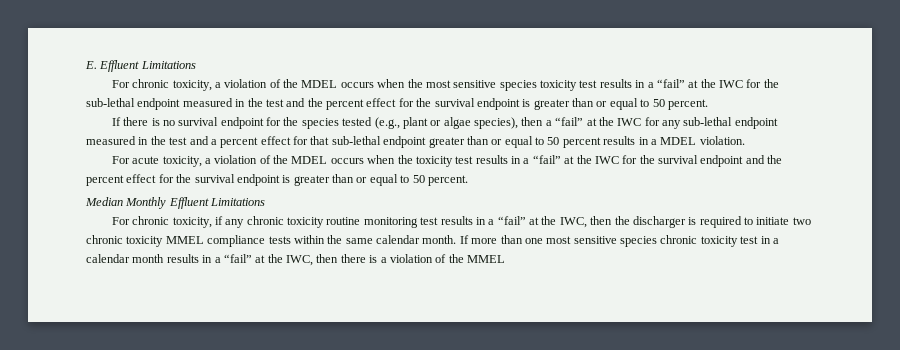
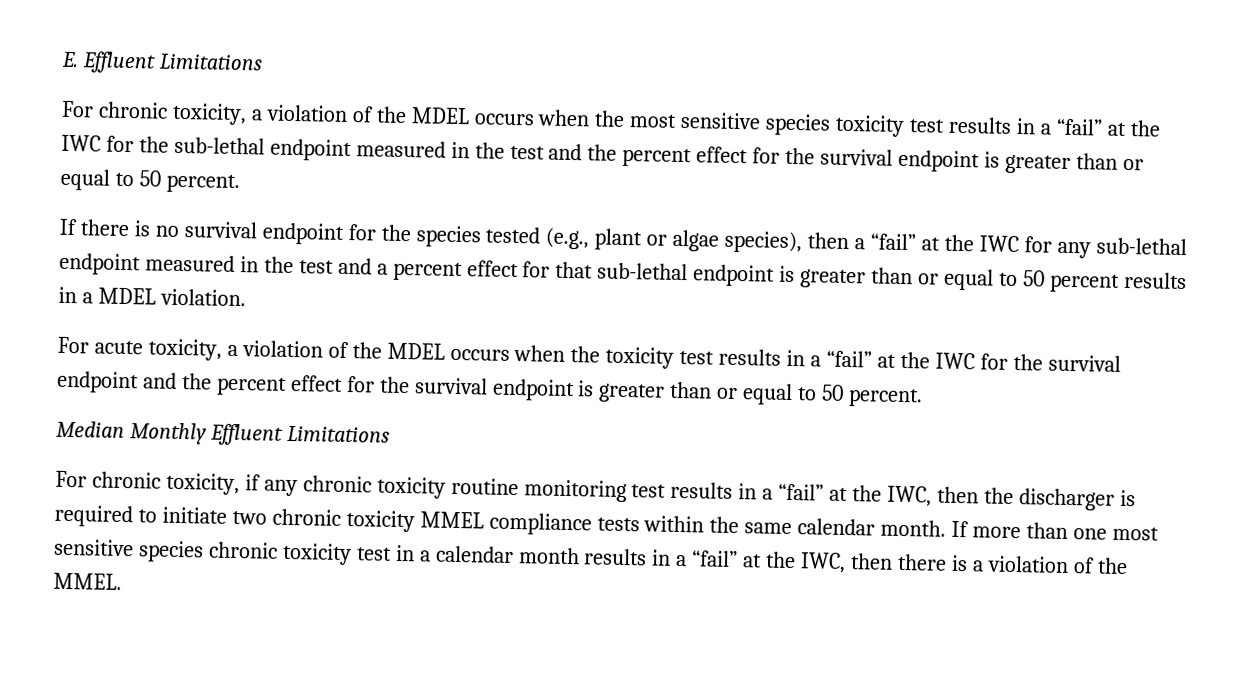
(427, 142) none -> [779,265,796,283] is
[467,255,505,263] MMEL -> [53,572,122,590] MMEL.

